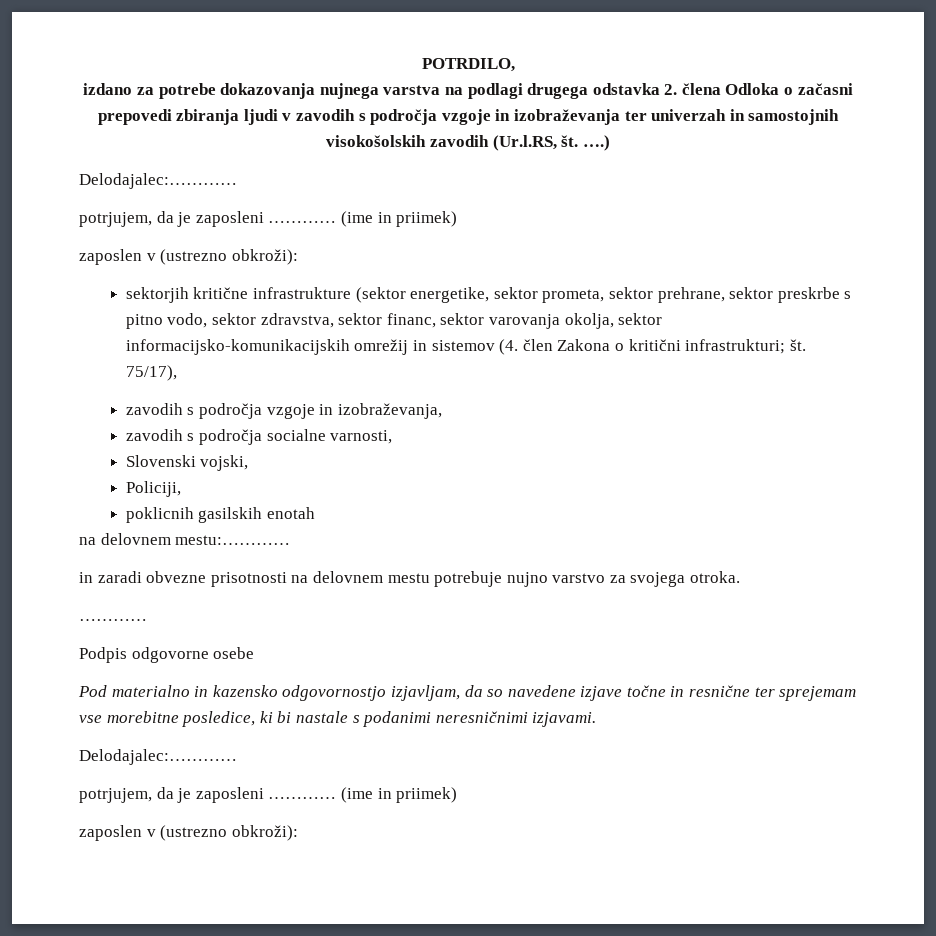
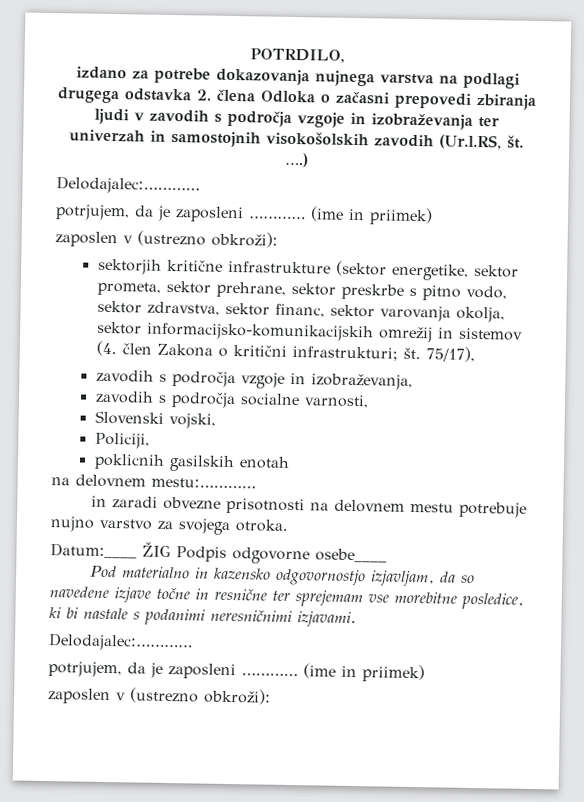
[79,619,147,621] ………… // -> [50,541,171,559] Datum:____ ŽIG
[213,647,255,659] osebe -> [315,548,387,563] osebe____

